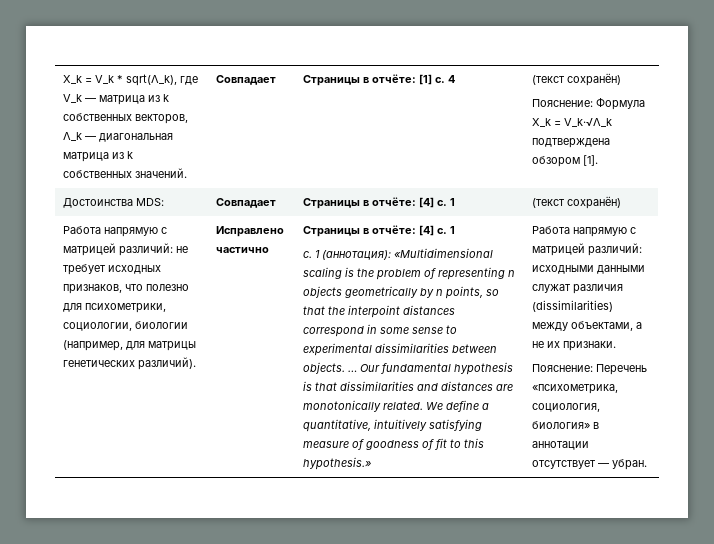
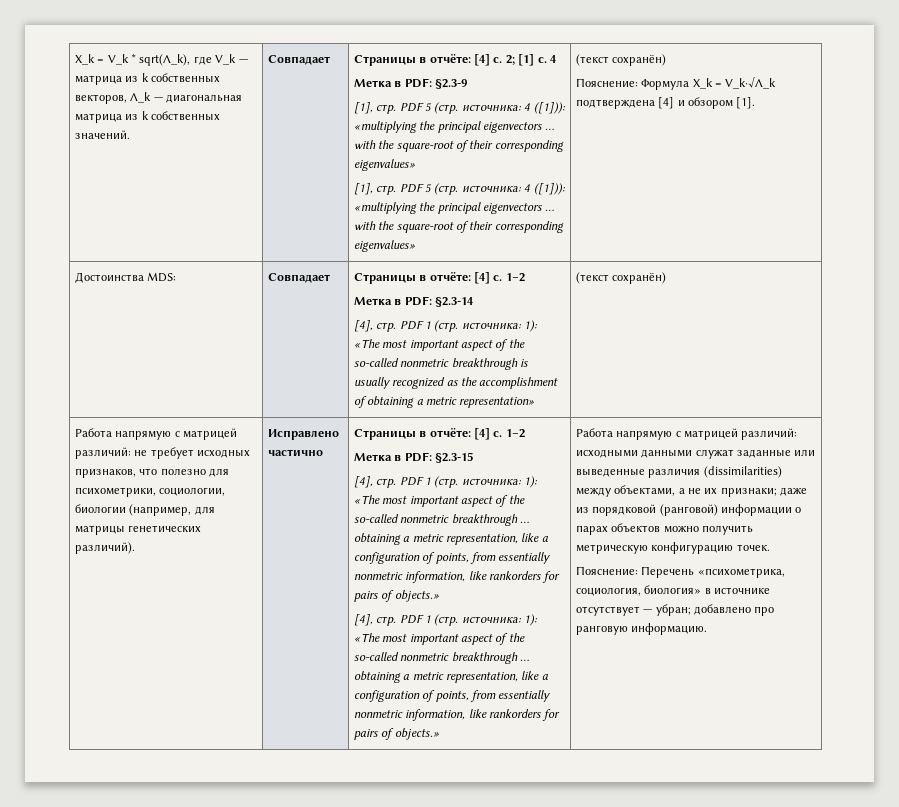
(417, 78) none -> [474,54,515,66] [4] с. 2;
(456, 79) none -> [353,78,468,89] [353,102,566,114] [353,121,555,133] [353,140,564,152] [353,159,416,171] [353,183,566,195] [353,202,555,214] [353,221,564,233] [353,240,416,252] // Метка в PDF: §2.3-9 // [1], стр. PDF 5 (стр. источника: 4 ([1])): «multiplying the principal eigenvectors … with the square-root of their corresponding eigenvalues» // [1], стр. PDF 5 (стр. источника: 4 ([1])): «multiplying the principal eigenvectors … with the square-root of their corresponding eigenvalues»
(611, 143) none -> [658,97,685,109] [4] и
[450,198,456,206] 1 -> [505,273,525,282] [353,296,475,307] [353,320,539,332] [353,339,525,351] [353,358,529,370] [353,377,559,389] [353,396,536,408] 1–2 // Метка в PDF: §2.3-14 // [4], стр. PDF 1 (стр. источника: 1): «The most important aspect of the so-called nonmetric breakthrough is usually recognized as the accomplishment of obtaining a metric representation»
[450,226,456,234] [303,248,494,260] [303,267,516,280] [303,286,500,299] [303,305,456,318] [303,324,458,337] [303,343,498,356] [303,362,514,375] [303,381,514,391] [303,400,490,412] [303,419,483,432] [303,438,485,450] [303,457,372,470] 1 // с. 1 (аннотация): «Multidimensional scaling is the problem of representing n objects geometrically by n points, so that the interpoint distances correspond in some sense to experimental dissimilarities between objects. … Our fundamental hypothesis is that dissimilarities and distances are monotonically related. We define a quantitative, intuitively satisfying measure of goodness of fit to this hypothesis.» -> [505,429,525,438] [353,452,474,463] [353,476,539,488] [353,495,525,507] [353,514,530,526] [353,533,548,545] [353,552,551,564] [353,571,561,583] [353,590,440,602] [353,614,539,626] [353,633,525,645] [353,652,530,664] [353,671,548,683] [353,690,551,702] [353,709,561,721] [353,728,440,740] 1–2 // Метка в PDF: §2.3-15 // [4], стр. PDF 1 (стр. источника: 1): «The most important aspect of the so-called nonmetric breakthrough … obtaining a metric representation, like a configuration of points, from essentially nonmetric information, like rankorders for pairs of objects.» // [4], стр. PDF 1 (стр. источника: 1): «The most important aspect of the so-called nonmetric breakthrough … obtaining a metric representation, like a configuration of points, from essentially nonmetric information, like rankorders for pairs of objects.»
(572, 288) none -> [737,449,816,458] [575,468,645,477] заданные или выведенные
[563,341,617,351] признаки. -> [720,487,808,497] [575,504,802,516] [575,523,754,535] [575,542,770,554] признаки; даже из порядковой (ранговой) информации о парах объектов можно получить метрическую конфигурацию точек.
[532,441,590,450] аннотации -> [714,587,771,594] источнике
[612,459,648,470] убран. -> [655,604,775,616] [575,623,708,635] убран; добавлено про ранговую информацию.

